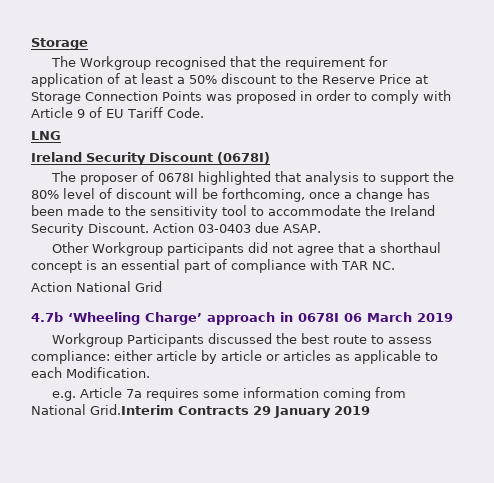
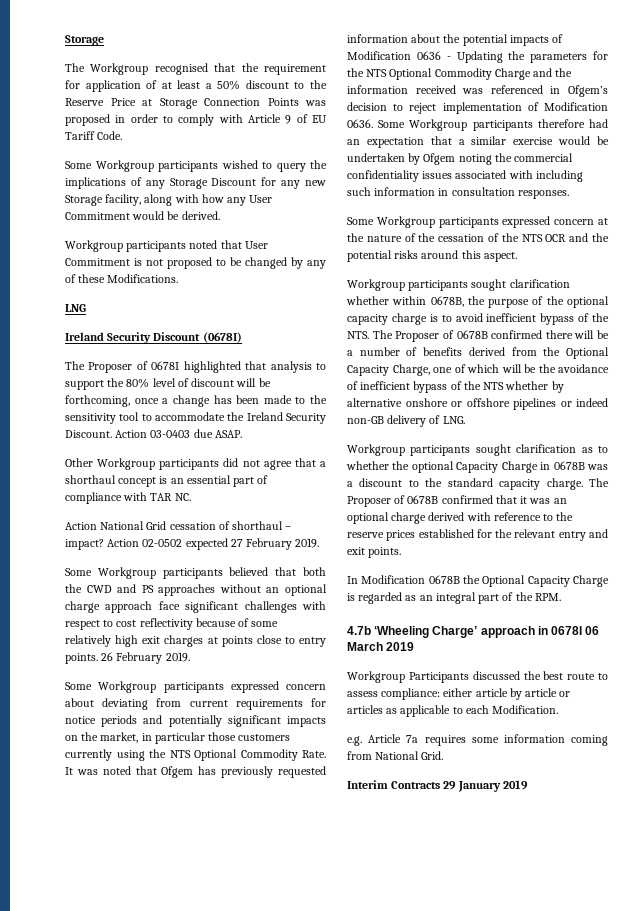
(204, 112) none -> [65,160,327,172] [65,177,326,189] [65,194,273,206] [65,211,220,220] [65,240,268,252] [65,257,326,269] [65,274,179,283] // Some Workgroup participants wished to query the implications of any Storage Discount for any new Storage facility, along with how any User Commitment would be derived. // Workgroup participants noted that User Commitment is not proposed to be changed by any of these Modifications.
[80,175,139,185] proposer -> [88,362,133,373] Proposer
(162, 286) none -> [169,521,292,530] [65,538,320,550] [65,567,326,579] [65,584,327,596] [65,601,326,613] [65,618,279,630] [65,635,326,647] [65,652,190,664] [65,681,326,693] [65,698,326,710] [65,715,326,727] [65,732,291,744] [65,749,326,761] [65,766,326,778] [347,34,564,46] [347,51,608,63] [347,68,573,80] [347,85,608,97] [347,102,608,114] [347,119,608,131] [347,136,609,148] [347,153,574,165] [347,170,583,182] [347,187,569,199] [347,216,608,228] [347,233,609,242] [347,250,517,262] [347,279,570,291] [346,296,609,308] [347,313,609,325] [347,330,609,342] [347,347,609,359] [347,364,609,376] [347,381,564,393] [347,398,608,410] [347,415,465,427] [347,444,608,456] [346,461,608,473] [347,478,609,490] [347,495,567,507] [347,512,574,524] [347,529,608,541] [347,547,402,558] [347,575,609,587] [347,592,561,604] cessation of shorthaul – impact? Action 02-0502 expected 27 February 2019. // Some Workgroup participants believed that both the CWD and PS approaches without an optional charge approach face significant challenges with respect to cost reflectivity because of some relatively high exit charges at points close to entry points. 26 February 2019. // Some Workgroup participants expressed concern about deviating from current requirements for notice periods and potentially significant impacts on the market, in particular those customers currently using the NTS Optional Commodity Rate. It was noted that Ofgem has previously requested information about the potential impacts of Modification 0636 - Updating the parameters for the NTS Optional Commodity Charge and the information received was referenced in Ofgem’s decision to reject implementation of Modification 0636. Some Workgroup participants therefore had an expectation that a similar exercise would be undertaken by Ofgem noting the commercial confidentiality issues associated with including such information in consultation responses. // Some Workgroup participants expressed concern at the nature of the cessation of the NTS OCR and the potential risks around this aspect. // Workgroup participants sought clarification whether within 0678B, the purpose of the optional capacity charge is to avoid inefficient bypass of the NTS. The Proposer of 0678B confirmed there will be a number of benefits derived from the Optional Capacity Charge, one of which will be the avoidance of inefficient bypass of the NTS whether by alternative onshore or offshore pipelines or indeed non-GB delivery of LNG. // Workgroup participants sought clarification as to whether the optional Capacity Charge in 0678B was a discount to the standard capacity charge. The Proposer of 0678B confirmed that it was an optional charge derived with reference to the reserve prices established for the relevant entry and exit points. // In Modification 0678B the Optional Capacity Charge is regarded as an integral part of the RPM.
[90,404,174,415] Grid.Interim -> [421,751,444,760] [347,780,388,789] Grid. // Interim

